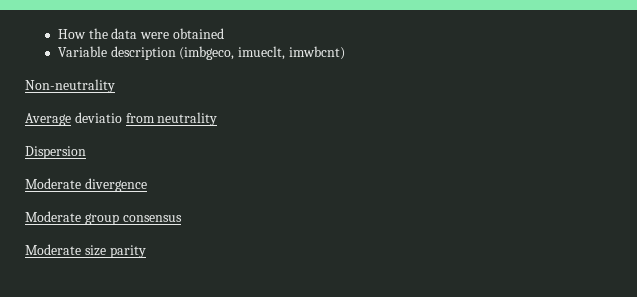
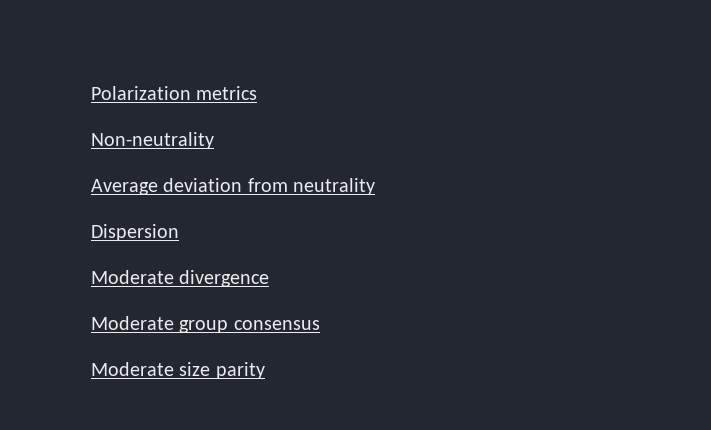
[57,28,225,39] [57,46,346,60] How the data were obtained // Variable description (imbgeco, imueclt, imwbcnt) -> [91,86,258,100] Polarization metrics
[74,112,122,123] deviatio -> [163,178,243,192] deviation

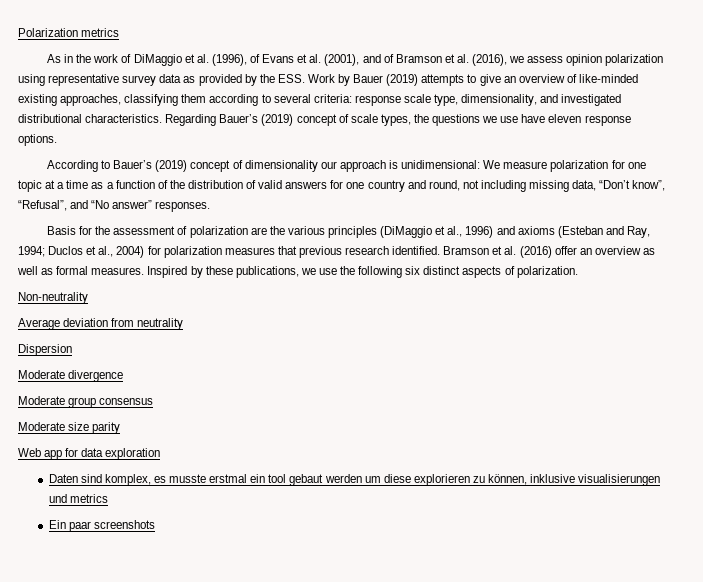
(258, 93) none -> [47,54,664,66] [18,74,638,86] [18,94,622,106] [18,114,631,126] [18,134,57,146] [47,160,646,172] [18,180,666,192] [18,200,211,212] [47,226,650,238] [18,246,655,258] [17,266,578,278] // As in the work of DiMaggio et al. (1996), of Evans et al. (2001), and of Bramson et al. (2016), we assess opinion polarization using representative survey data as provided by the ESS. Work by Bauer (2019) attempts to give an overview of like-minded existing approaches, classifying them according to several criteria: response scale type, dimensionality, and investigated distributional characteristics. Regarding Bauer’s (2019) concept of scale types, the questions we use have eleven response options. // According to Bauer’s (2019) concept of dimensionality our approach is unidimensional: We measure polarization for one topic at a time as a function of the distribution of valid answers for one country and round, not including missing data, “Don’t know”, “Refusal”, and “No answer” responses. // Basis for the assessment of polarization are the various principles (DiMaggio et al., 1996) and axioms (Esteban and Ray, 1994; Duclos et al., 2004) for polarization measures that previous research identified. Bramson et al. (2016) offer an overview as well as formal measures. Inspired by these publications, we use the following six distinct aspects of polarization.
(265, 370) none -> [18,448,161,460] [48,474,661,486] [48,494,108,503] [48,520,155,532] // Web app for data exploration // Daten sind komplex, es musste erstmal ein tool gebaut werden um diese explorieren zu können, inklusive visualisierungen und metrics // Ein paar screenshots

